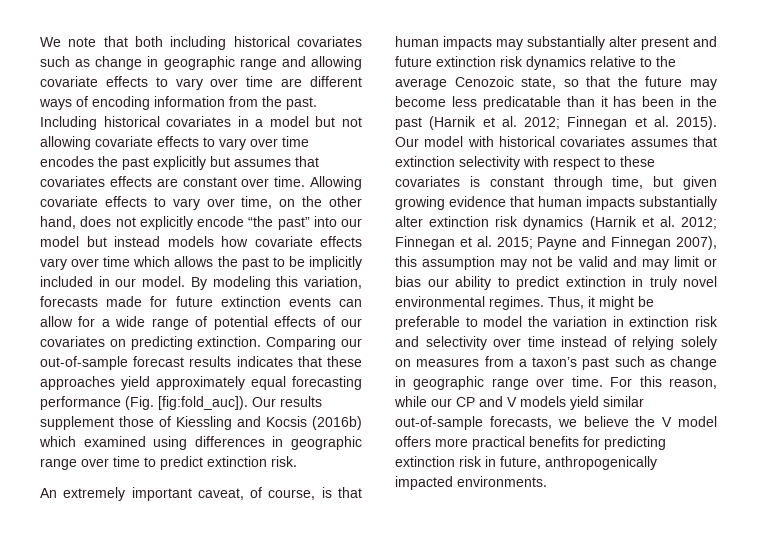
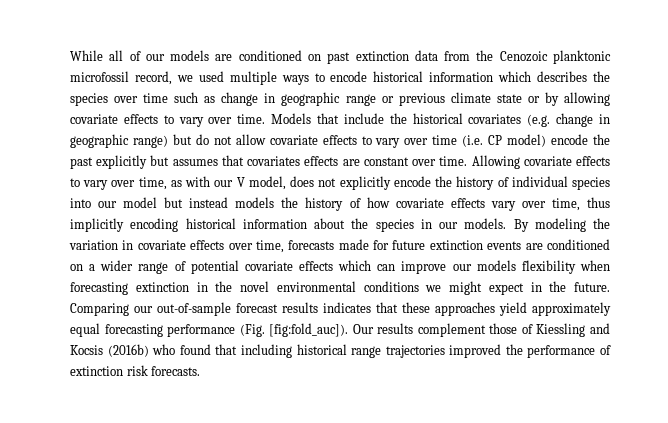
[40,36,362,50] [40,56,362,70] [40,76,362,90] [39,96,317,110] [40,116,362,130] [40,136,309,150] [40,156,94,167] We note that both including historical covariates such as change in geographic range and allowing covariate effects to vary over time are different ways of encoding information from the past. Including historical covariates in a model but not allowing covariate effects to vary over time encodes -> [70,50,611,64] [70,71,610,85] [70,92,610,106] [70,113,610,127] [70,134,589,148] While all of our models are conditioned on past extinction data from the Cenozoic planktonic microfossil record, we used multiple ways to encode historical information which describes the species over time such as change in geographic range or previous climate state or by allowing covariate effects to vary over time. Models that include the historical covariates (e.g. change in geographic range) but do not allow covariate effects to vary over time (i.e. CP model) encode
[279,196,362,207] [40,216,310,230] on the other hand, does not explicitly encode “the past” -> [170,176,611,190] as with our V model, does not explicitly encode the history of individual species
(214, 241) none -> [281,197,361,211] the history of
[103,256,362,270] [40,276,93,287] time which allows the past to be implicitly included -> [551,197,610,211] [70,218,414,232] time, thus implicitly encoding historical information about the species
[142,276,186,287] model. -> [464,218,507,229] models.
[276,276,363,289] this variation, -> [593,218,610,229] [69,240,284,253] the variation in covariate effects over time,
[339,299,362,307] [40,316,363,330] [40,336,262,350] can allow for a wide range of potential effects of our covariates on predicting extinction. -> [525,239,610,250] [70,260,611,274] [70,281,610,295] are conditioned on a wider range of potential covariate effects which can improve our models flexibility when forecasting extinction in the novel environmental conditions we might expect in the future.
[40,416,114,430] supplement -> [417,323,486,337] complement
[39,436,362,450] [40,456,297,470] [40,487,362,501] [395,36,717,50] [395,56,676,70] [395,76,717,90] [395,96,717,110] [395,116,717,130] [395,136,717,147] [395,156,655,170] [395,176,717,190] [395,196,717,210] [395,216,717,230] [395,236,717,250] [395,256,717,270] [395,276,717,290] [395,296,654,310] [395,316,718,330] [395,336,717,350] [395,356,717,370] [395,376,717,390] [394,396,644,410] [395,416,717,430] [395,436,666,450] [395,456,657,470] [395,476,547,490] which examined using differences in geographic range over time to predict extinction risk. // An extremely important caveat, of course, is that human impacts may substantially alter present and future extinction risk dynamics relative to the average Cenozoic state, so that the future may become less predicatable than it has been in the past (Harnik et al. 2012; Finnegan et al. 2015). Our model with historical covariates assumes that extinction selectivity with respect to these covariates is constant through time, but given growing evidence that human impacts substantially alter extinction risk dynamics (Harnik et al. 2012; Finnegan et al. 2015; Payne and Finnegan 2007), this assumption may not be valid and may limit or bias our ability to predict extinction in truly novel environmental regimes. Thus, it might be preferable to model the variation in extinction risk and selectivity over time instead of relying solely on measures from a taxon’s past such as change in geographic range over time. For this reason, while our CP and V models yield similar out-of-sample forecasts, we believe the V model offers more practical benefits for predicting extinction risk in future, anthropogenically impacted environments. -> [152,344,611,358] [70,365,201,376] who found that including historical range trajectories improved the performance of extinction risk forecasts.

